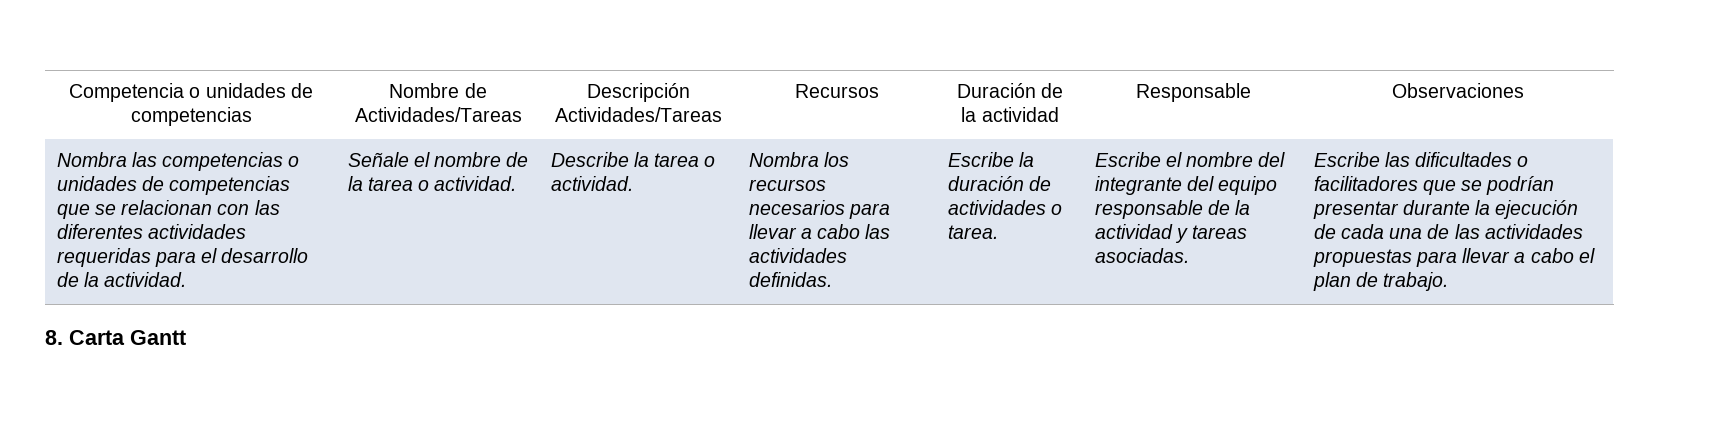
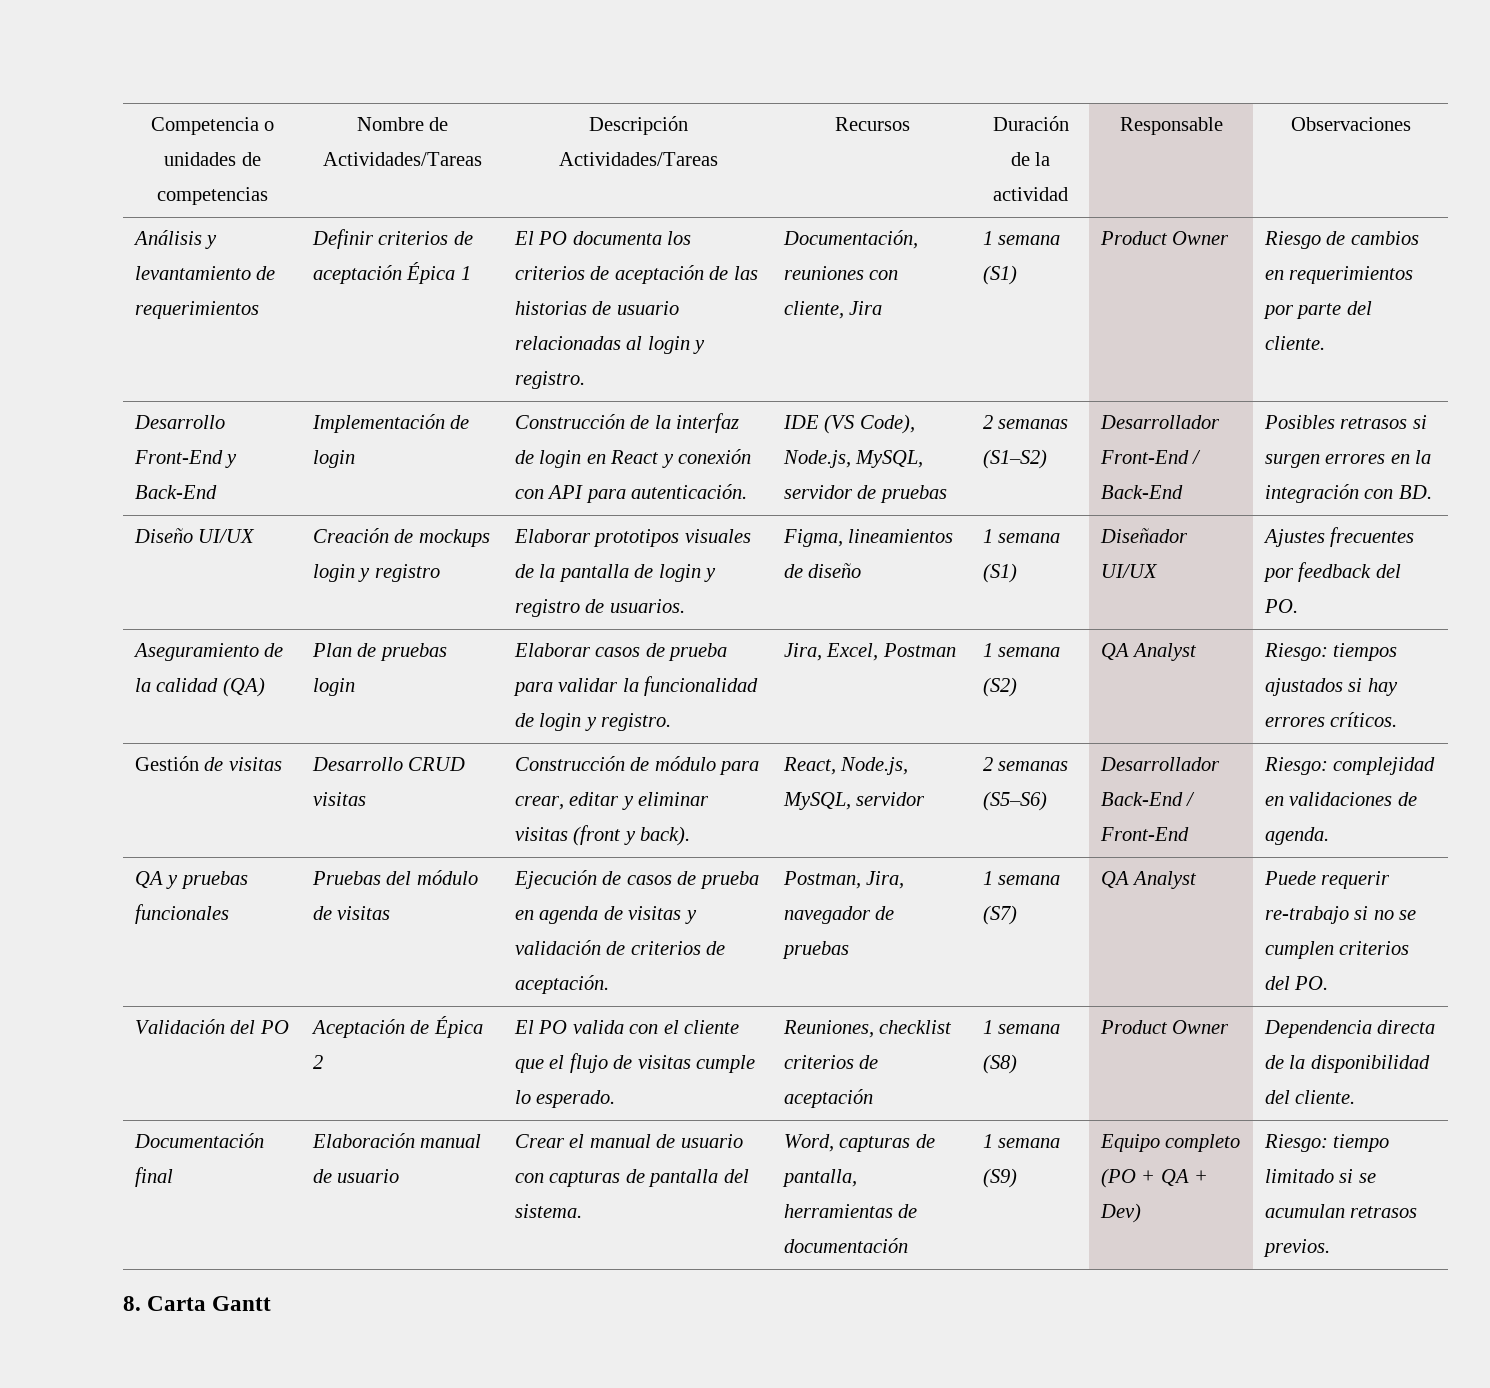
[56,152,300,171] [56,176,291,195] [56,200,280,219] [56,224,246,239] [56,248,309,267] [56,272,187,287] [347,152,529,167] [347,176,517,191] [550,152,716,167] [550,176,633,191] [748,152,849,167] [748,179,826,191] [748,200,890,219] [748,224,891,239] [748,248,847,263] [748,272,832,287] [947,152,1034,167] [947,176,1051,191] [947,200,1062,215] [947,225,998,239] [1094,152,1286,167] [1094,176,1278,195] [1094,200,1251,219] [1094,224,1248,243] [1094,248,1189,263] [1313,152,1529,167] [1313,176,1555,195] [1312,200,1579,219] [1313,224,1583,239] [1312,248,1595,267] [1312,272,1449,291] Nombra las competencias o unidades de competencias que se relacionan con las diferentes actividades requeridas para el desarrollo de la actividad. | Señale el nombre de la tarea o actividad. | Describe la tarea o actividad. | Nombra los recursos necesarios para llevar a cabo las actividades definidas. | Escribe la duración de actividades o tarea. | Escribe el nombre del integrante del equipo responsable de la actividad y tareas asociadas. | Escribe las dificultades o facilitadores que se podrían presentar durante la ejecución de cada una de las actividades propuestas para llevar a cabo el plan de trabajo. -> [132,230,218,249] [134,266,276,280] [134,301,259,319] [311,229,473,249] [312,262,471,284] [513,231,692,245] [514,265,758,284] [514,301,679,315] [514,336,706,354] [514,371,585,389] [782,230,918,249] [783,266,899,280] [783,301,883,319] [982,231,1061,245] [982,265,1017,285] [1099,231,1230,245] [1263,231,1419,249] [1264,266,1414,284] [1262,301,1372,319] [1264,336,1325,350] [133,415,225,429] [133,450,238,468] [134,485,217,499] [311,414,470,433] [312,450,355,468] [514,413,740,433] [514,449,752,468] [514,484,748,503] [782,414,915,434] [782,450,924,468] [783,485,947,503] [982,415,1069,429] [982,449,1047,469] [1099,415,1220,429] [1099,450,1202,464] [1100,485,1183,499] [1263,415,1427,429] [1264,450,1432,468] [1264,484,1432,503] [133,528,256,543] [312,528,490,547] [312,564,440,582] [513,529,751,547] [514,564,717,582] [514,599,685,617] [782,529,954,547] [783,563,862,578] [982,529,1061,543] [982,563,1017,583] [1099,528,1188,543] [1100,564,1158,578] [1262,527,1415,547] [1262,562,1401,582] [1263,599,1298,613] [132,643,284,661] [134,677,265,697] [311,643,447,661] [312,678,355,696] [513,643,728,661] [512,676,759,696] [514,713,672,731] [783,643,956,661] [982,643,1061,657] [982,677,1017,697] [1100,643,1198,661] [1263,643,1398,661] [1264,678,1398,696] [1264,712,1398,727] [134,756,282,771] [311,757,466,771] [312,792,366,806] [514,756,760,775] [514,792,710,810] [514,825,691,846] [782,757,909,775] [782,792,926,810] [982,757,1069,771] [982,791,1047,811] [1099,757,1220,771] [1100,792,1196,806] [1099,827,1189,841] [1263,757,1436,775] [1264,792,1417,806] [1264,827,1329,845] [134,871,248,889] [134,904,229,924] [311,870,478,885] [312,906,391,920] [513,870,759,889] [514,906,697,924] [514,940,726,955] [514,975,609,994] [782,871,905,889] [783,906,895,924] [781,941,849,959] [982,871,1061,885] [982,905,1017,925] [1100,871,1198,889] [1263,871,1391,889] [1264,906,1417,924] [1264,941,1410,959] [1264,976,1329,990] [134,1019,289,1034] [310,1016,483,1038] [312,1055,323,1069] [513,1020,740,1034] [514,1053,756,1073] [514,1090,616,1108] [782,1020,953,1038] [783,1055,879,1069] [783,1089,873,1108] [982,1020,1061,1034] [982,1054,1017,1074] [1099,1020,1230,1034] [1263,1020,1436,1038] [1264,1055,1430,1073] [1264,1090,1356,1104] [133,1133,264,1148] [134,1167,173,1187] [311,1133,482,1148] [312,1169,400,1183] [514,1134,743,1148] [514,1169,749,1187] [514,1204,582,1218] [783,1134,935,1152] [781,1169,857,1187] [783,1204,918,1218] [783,1238,908,1253] [982,1134,1061,1148] [982,1168,1017,1188] [1099,1134,1241,1152] [1100,1168,1209,1188] [1099,1203,1141,1223] [1263,1134,1390,1152] [1264,1169,1376,1183] [1264,1204,1418,1218] [1262,1239,1330,1257] Análisis y levantamiento de requerimientos | Definir criterios de aceptación Épica 1 | El PO documenta los criterios de aceptación de las historias de usuario relacionadas al login y registro. | Documentación, reuniones con cliente, Jira | 1 semana (S1) | Product Owner | Riesgo de cambios en requerimientos por parte del cliente. // Desarrollo Front-End y Back-End | Implementación de login | Construcción de la interfaz de login en React y conexión con API para autenticación. | IDE (VS Code), Node.js, MySQL, servidor de pruebas | 2 semanas (S1–S2) | Desarrollador Front-End / Back-End | Posibles retrasos si surgen errores en la integración con BD. // Diseño UI/UX | Creación de mockups login y registro | Elaborar prototipos visuales de la pantalla de login y registro de usuarios. | Figma, lineamientos de diseño | 1 semana (S1) | Diseñador UI/UX | Ajustes frecuentes por feedback del PO. // Aseguramiento de la calidad (QA) | Plan de pruebas login | Elaborar casos de prueba para validar la funcionalidad de login y registro. | Jira, Excel, Postman | 1 semana (S2) | QA Analyst | Riesgo: tiempos ajustados si hay errores críticos. // Gestión de visitas | Desarrollo CRUD visitas | Construcción de módulo para crear, editar y eliminar visitas (front y back). | React, Node.js, MySQL, servidor | 2 semanas (S5–S6) | Desarrollador Back-End / Front-End | Riesgo: complejidad en validaciones de agenda. // QA y pruebas funcionales | Pruebas del módulo de visitas | Ejecución de casos de prueba en agenda de visitas y validación de criterios de aceptación. | Postman, Jira, navegador de pruebas | 1 semana (S7) | QA Analyst | Puede requerir re-trabajo si no se cumplen criterios del PO. // Validación del PO | Aceptación de Épica 2 | El PO valida con el cliente que el flujo de visitas cumple lo esperado. | Reuniones, checklist criterios de aceptación | 1 semana (S8) | Product Owner | Dependencia directa de la disponibilidad del cliente. // Documentación final | Elaboración manual de usuario | Crear el manual de usuario con capturas de pantalla del sistema. | Word, capturas de pantalla, herramientas de documentación | 1 semana (S9) | Equipo completo (PO + QA + Dev) | Riesgo: tiempo limitado si se acumulan retrasos previos.

